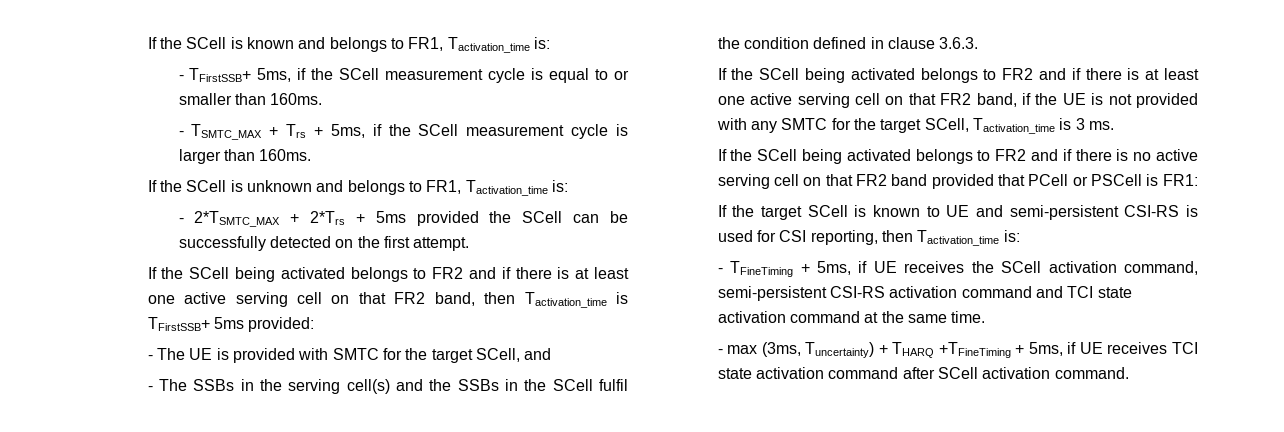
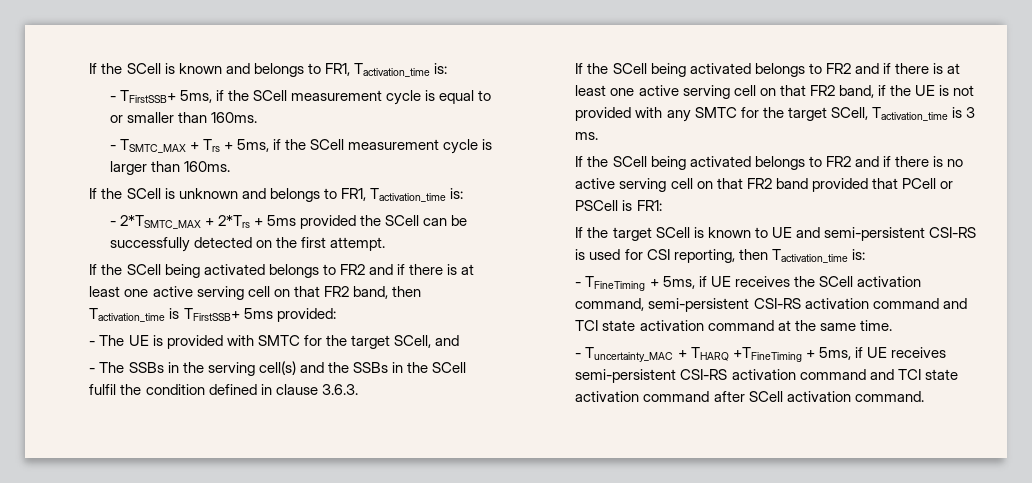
[727,342,875,358] max (3ms, Tuncertainty) -> [585,347,674,362] Tuncertainty_MAC
(1168, 348) none -> [575,369,894,383] semi-persistent CSI-RS activation command and

